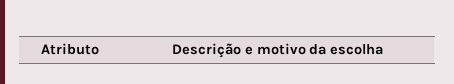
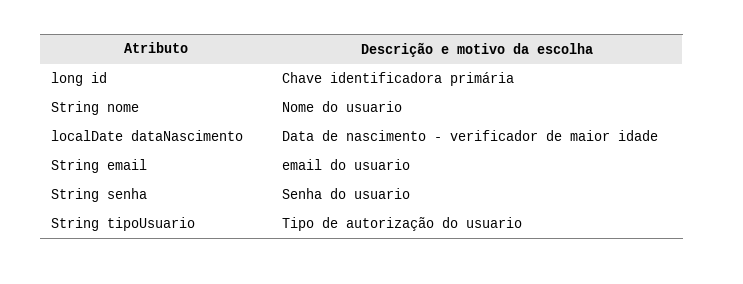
(384, 49) none -> [50,72,107,86] [281,72,514,86] [50,101,139,115] [281,101,402,112] [50,130,243,141] [281,130,658,141] [50,159,147,173] [281,159,410,170] [50,188,147,202] [281,188,410,199] [50,217,195,231] [281,217,522,231] // long id | Chave identificadora primária // String nome | Nome do usuario // localDate dataNascimento | Data de nascimento - verificador de maior idade // String email | email do usuario // String senha | Senha do usuario // String tipoUsuario | Tipo de autorização do usuario

